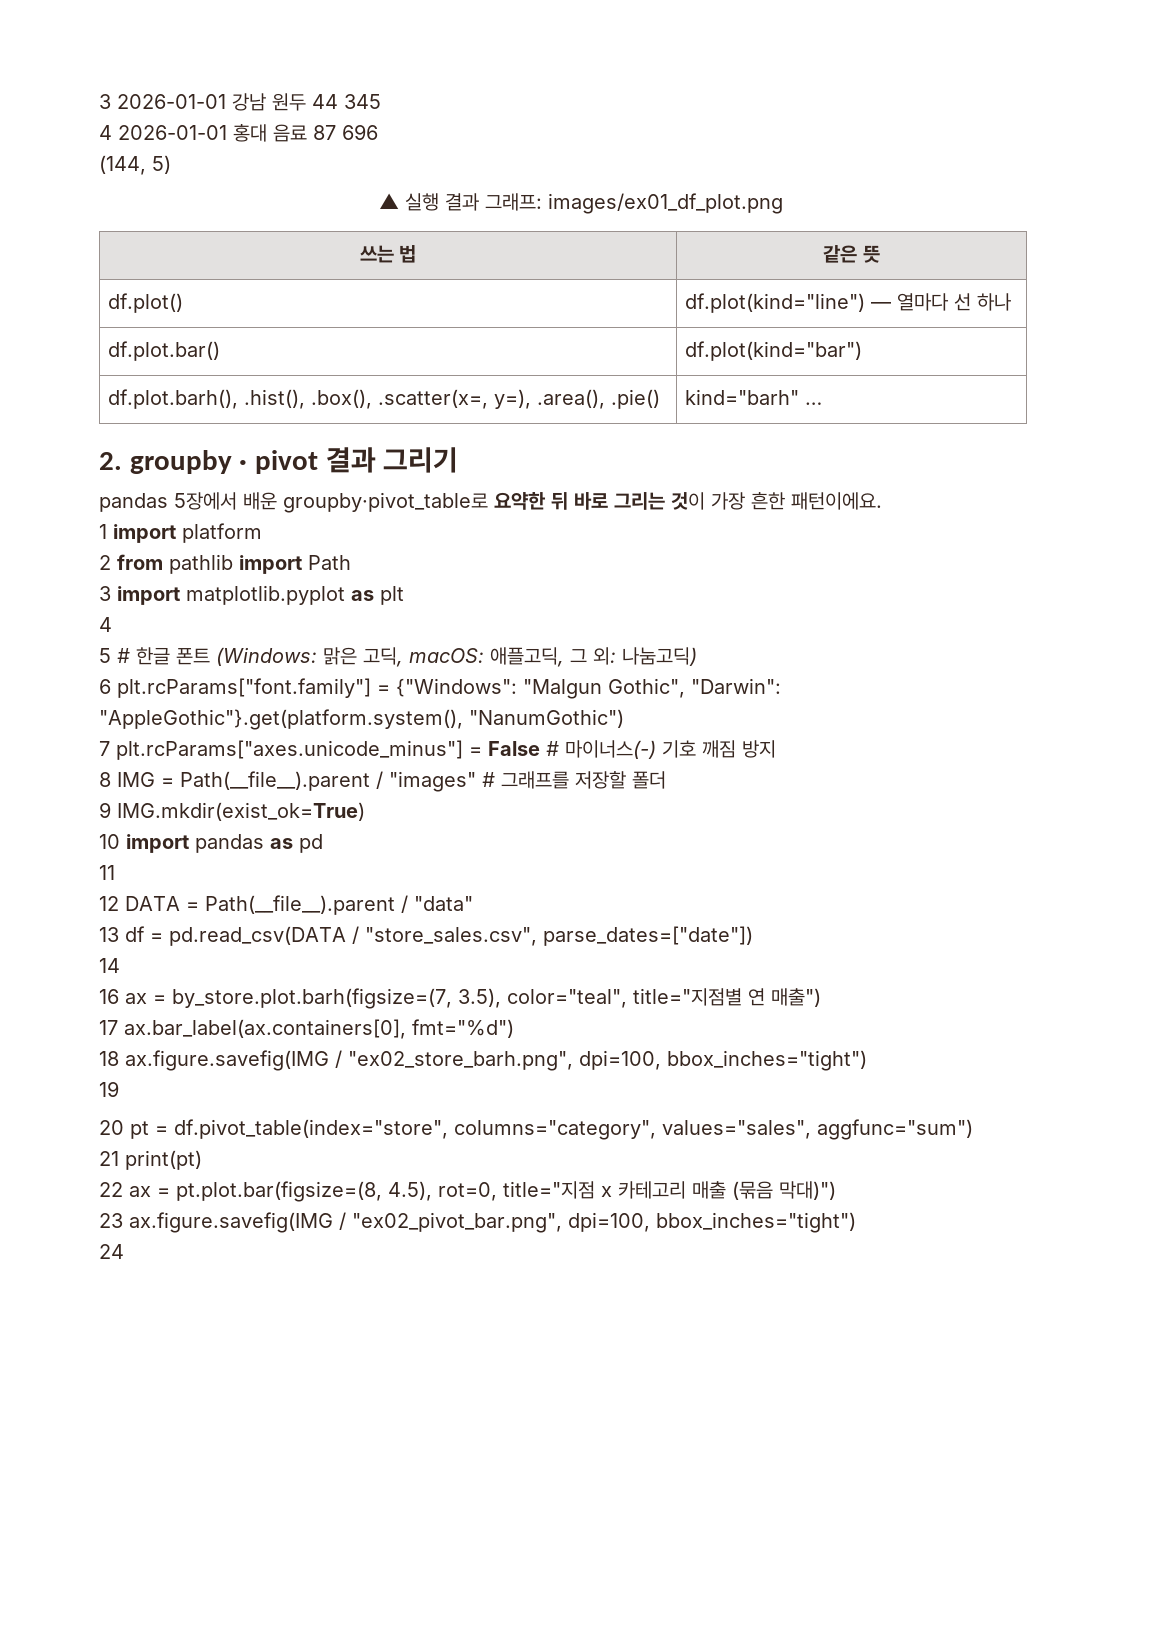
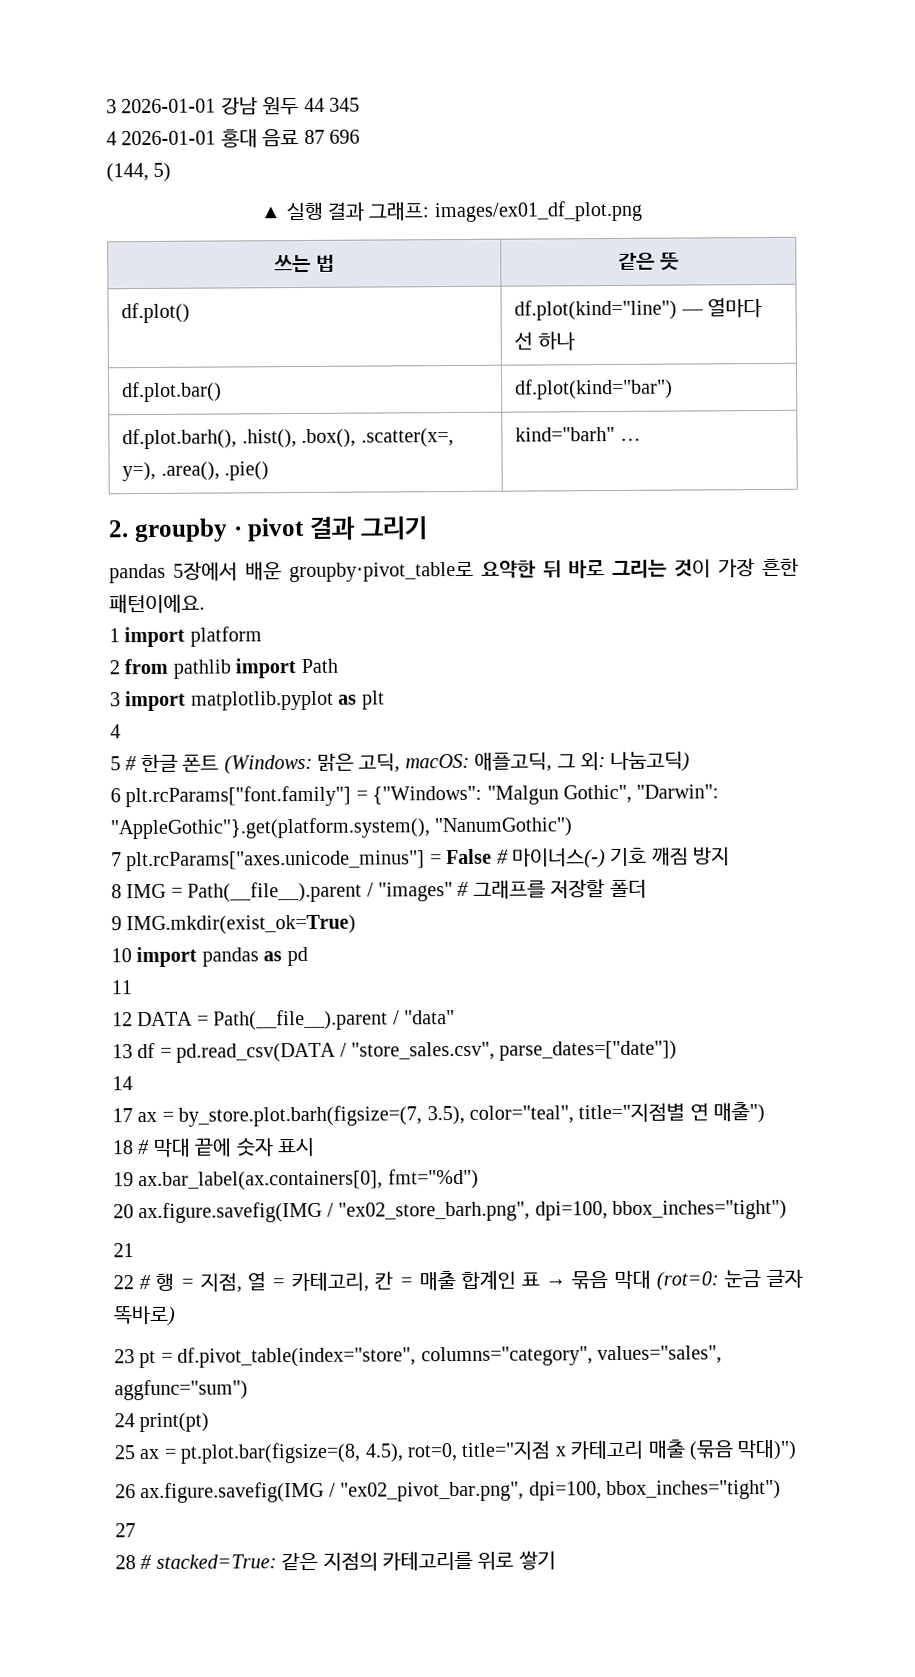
[99,989,119,1004] 16 -> [112,1108,133,1123] 17
[99,1020,118,1035] 17 -> [112,1137,315,1157] [113,1172,134,1187] 18 # 막대 끝에 숫자 표시 // 19
[99,1051,119,1066] 18 -> [113,1204,134,1219] 20
[99,1081,119,1097] [99,1120,124,1135] 19 // 20 -> [113,1243,134,1258] [113,1269,803,1293] [114,1305,176,1327] [114,1349,135,1364] 21 // 22 # 행 = 지점, 열 = 카테고리, 칸 = 매출 합계인 표 → 묶음 막대 (rot=0: 눈금 글자 똑바로) // 23
[99,1151,119,1166] 21 -> [114,1413,135,1428] 24
[99,1182,123,1197] 22 -> [114,1445,136,1460] 25
[99,1213,123,1228] 23 -> [115,1484,136,1499] 26
[99,1244,124,1259] 24 -> [115,1523,136,1538] [115,1550,556,1571] 27 // 28 # stacked=True: 같은 지점의 카테고리를 위로 쌓기

